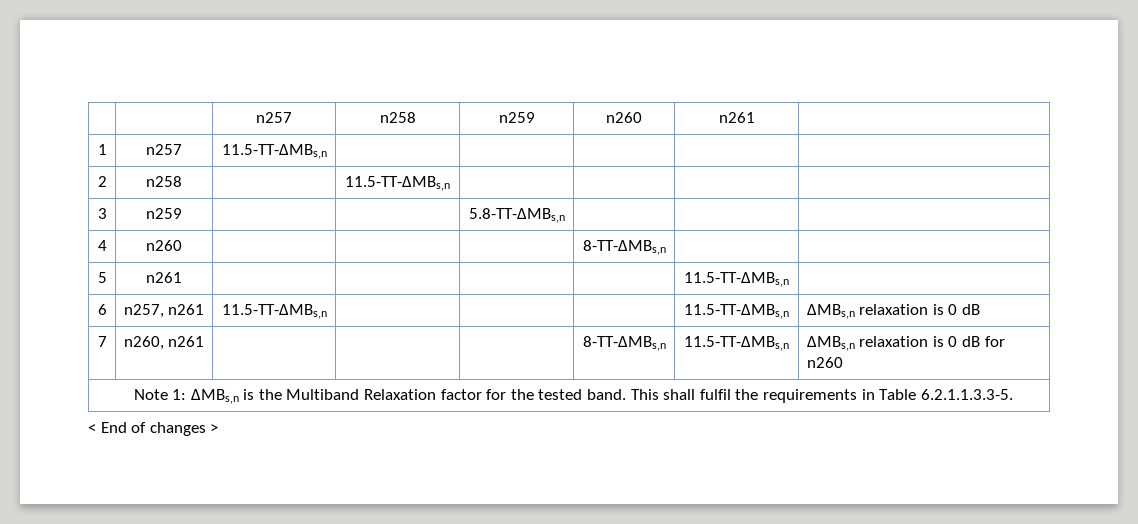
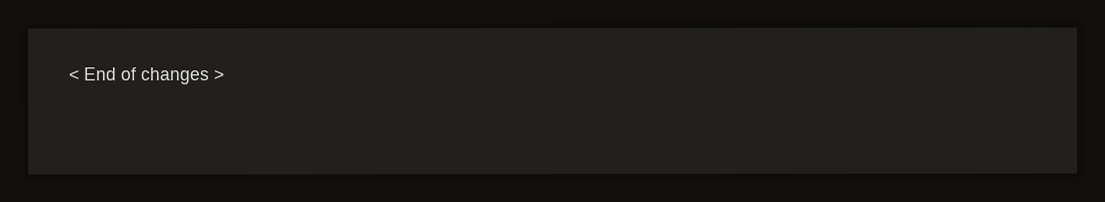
[256,112,292,123] [379,112,416,123] [498,112,535,123] [606,112,642,123] [718,112,755,123] [97,144,107,155] [146,144,182,155] [221,144,327,159] [97,176,107,187] [146,176,182,187] [345,176,450,191] [97,208,107,219] [146,208,182,219] [468,208,565,223] [97,240,107,251] [146,240,182,251] [582,240,666,255] [97,272,107,283] [146,272,182,283] [684,272,789,287] [97,304,107,315] [123,304,205,318] [221,304,327,319] [684,304,789,319] [806,304,981,319] [97,336,107,347] [123,336,205,350] [582,336,666,351] [684,336,789,351] [806,336,1005,351] [806,357,843,368] [133,389,1013,404] | | n257 | n258 | n259 | n260 | n261 | // 1 | n257 | 11.5-TT-ΔMBs,n | | | | | // 2 | n258 | | 11.5-TT-ΔMBs,n | | | | // 3 | n259 | | | 5.8-TT-ΔMBs,n | | | // 4 | n260 | | | | 8-TT-ΔMBs,n | | // 5 | n261 | | | | | 11.5-TT-ΔMBs,n | // 6 | n257, n261 | 11.5-TT-ΔMBs,n | | | | 11.5-TT-ΔMBs,n | ΔMBs,n relaxation is 0 dB // 7 | n260, n261 | | | | 8-TT-ΔMBs,n | 11.5-TT-ΔMBs,n | ΔMBs,n relaxation is 0 dB for n260 // Note 1: ΔMBs,n is the Multiband Relaxation factor for the tested band. This shall fulfil the requirements in Table 6.2.1.1.3.3-5. // -> (68, 75) none

